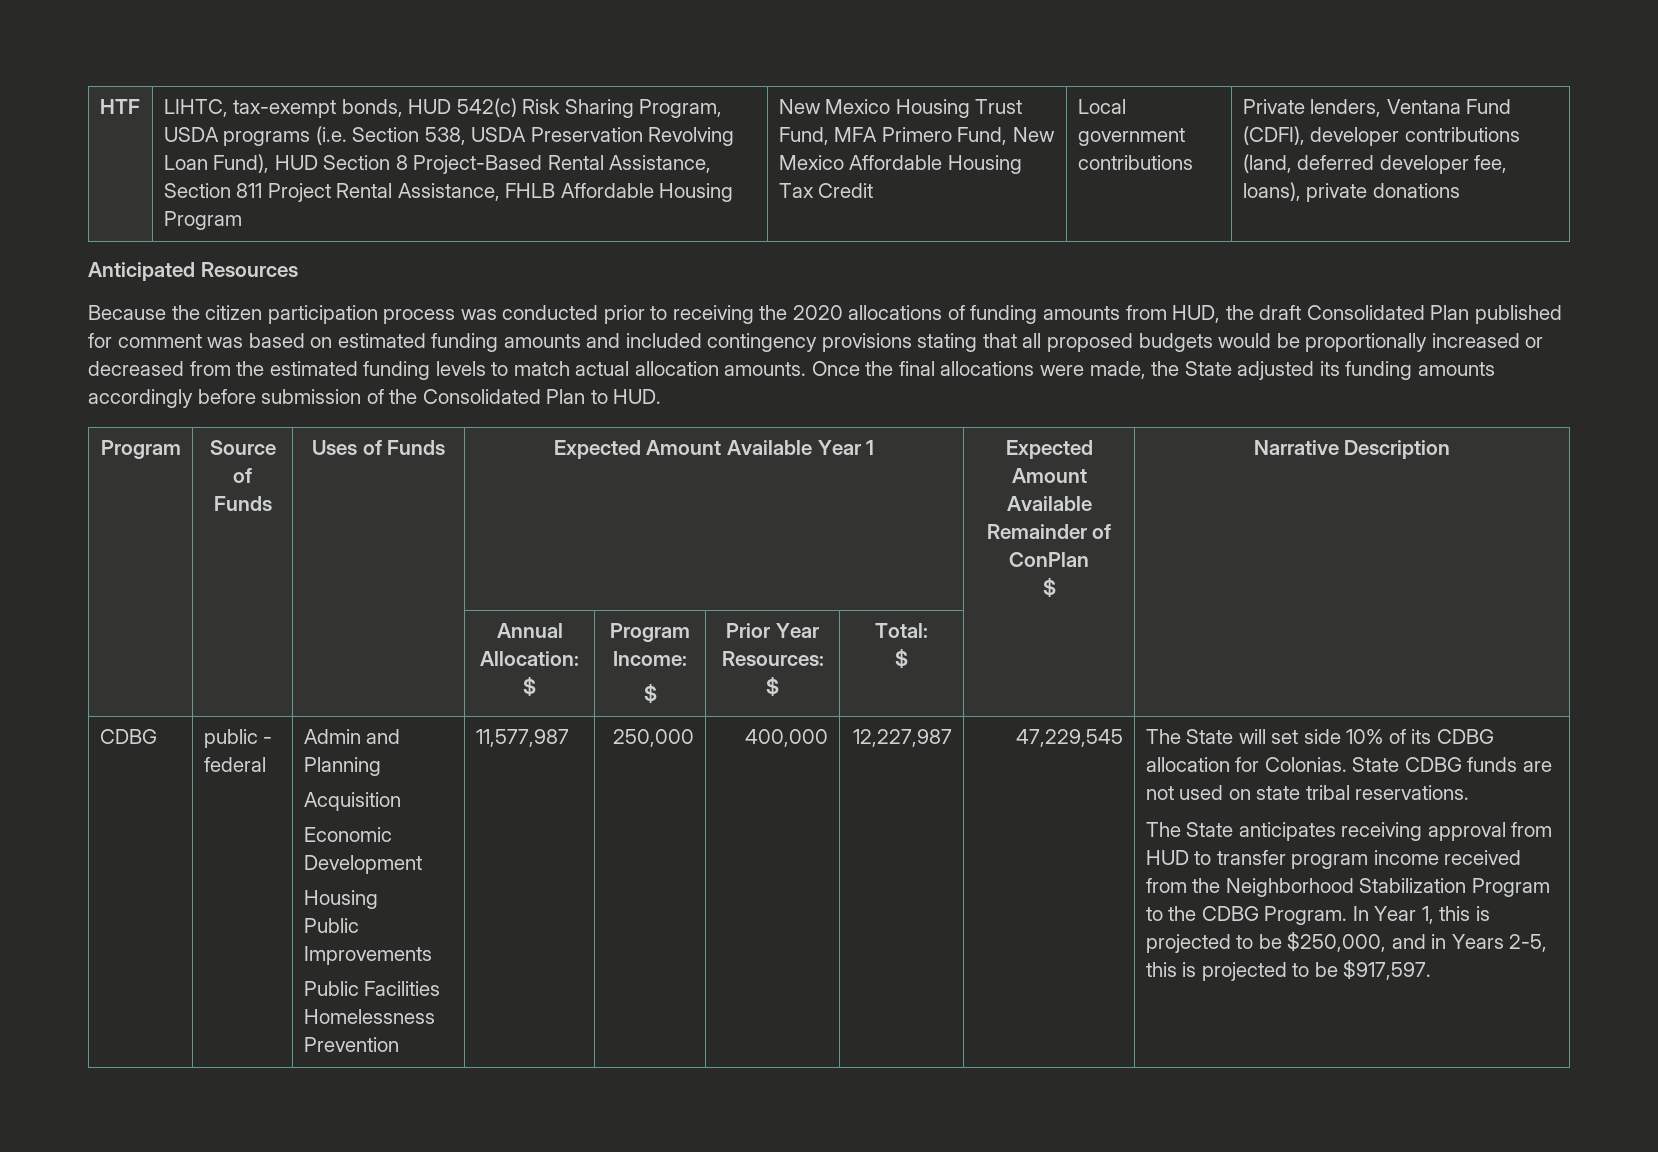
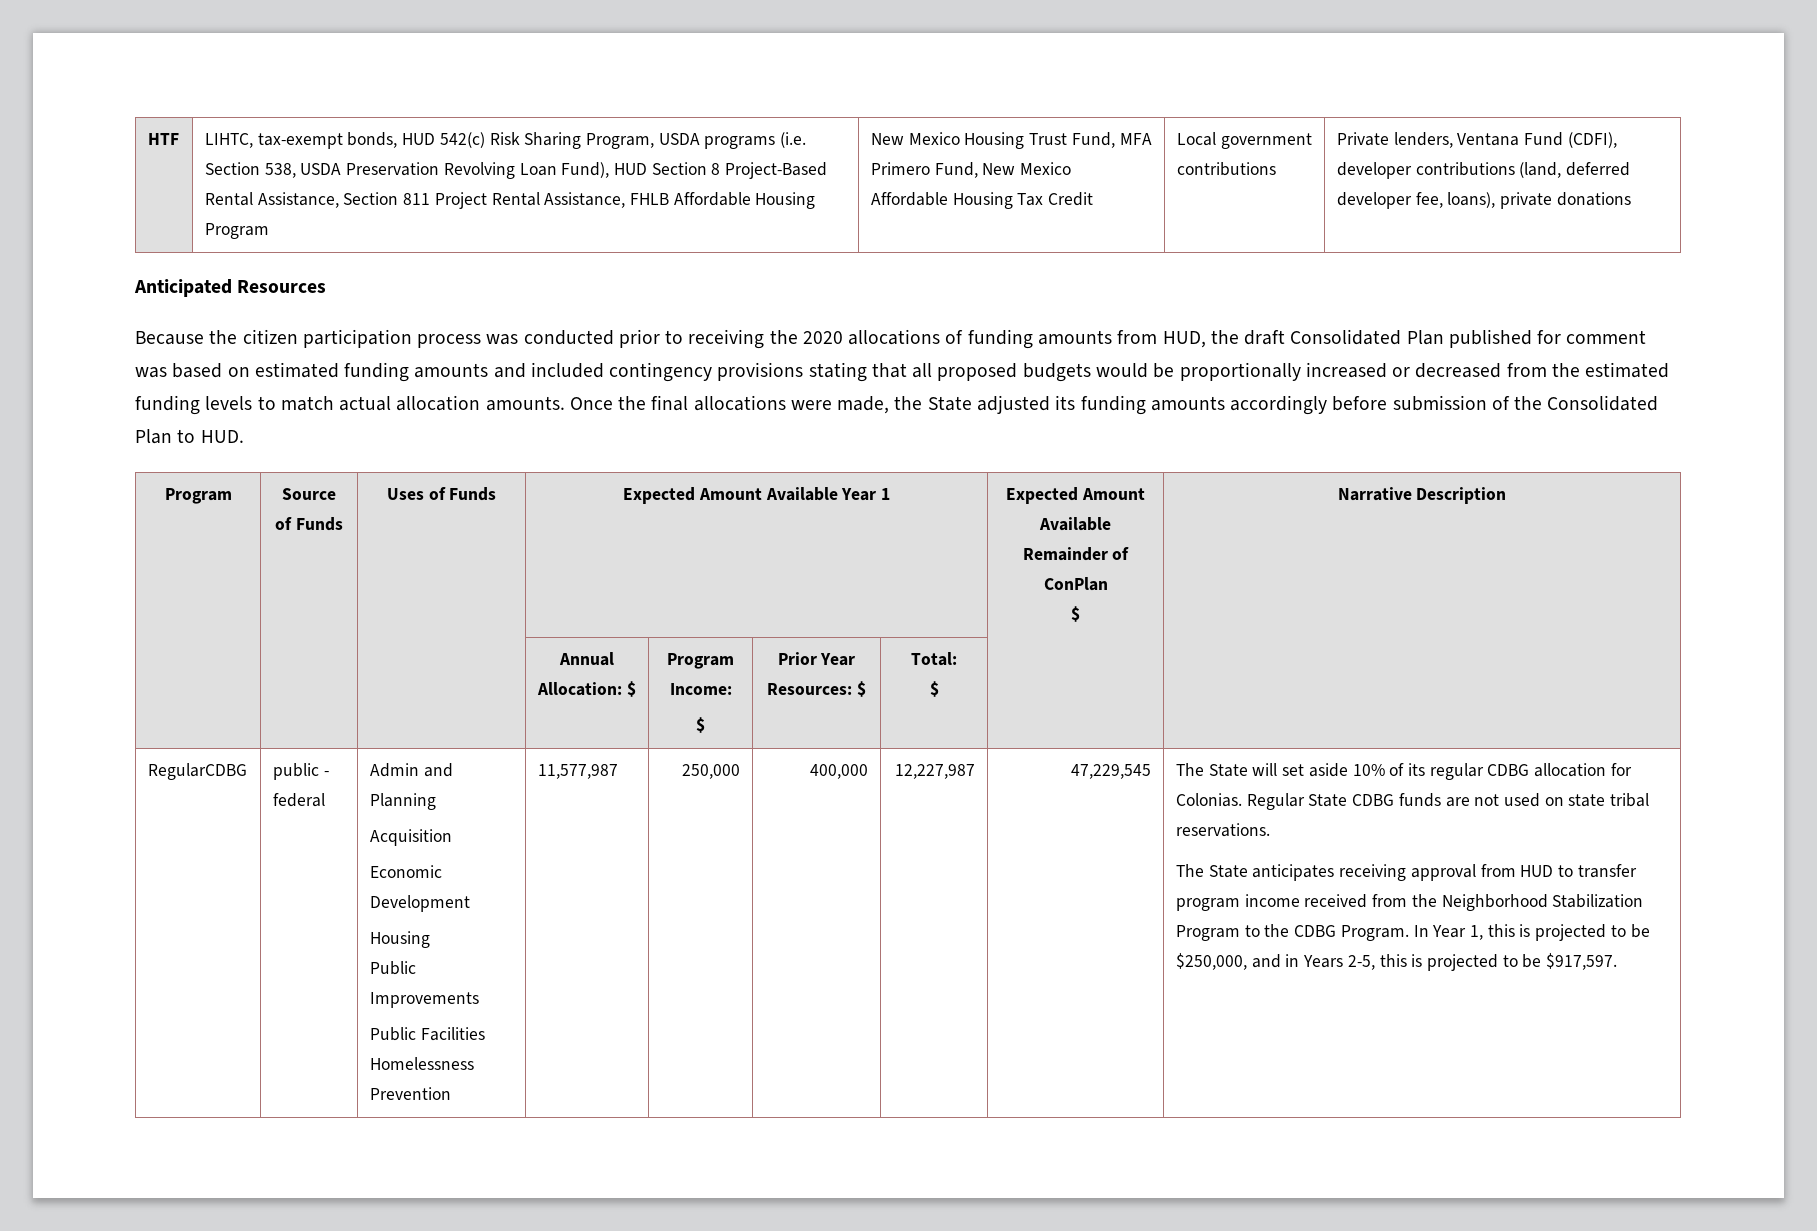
[99,729,157,744] CDBG -> [147,763,247,780] RegularCDBG
[1303,729,1341,744] side -> [1308,763,1348,777] aside
(1432, 736) none -> [1429,763,1484,780] regular
(1347, 764) none -> [1246,793,1305,810] Regular

